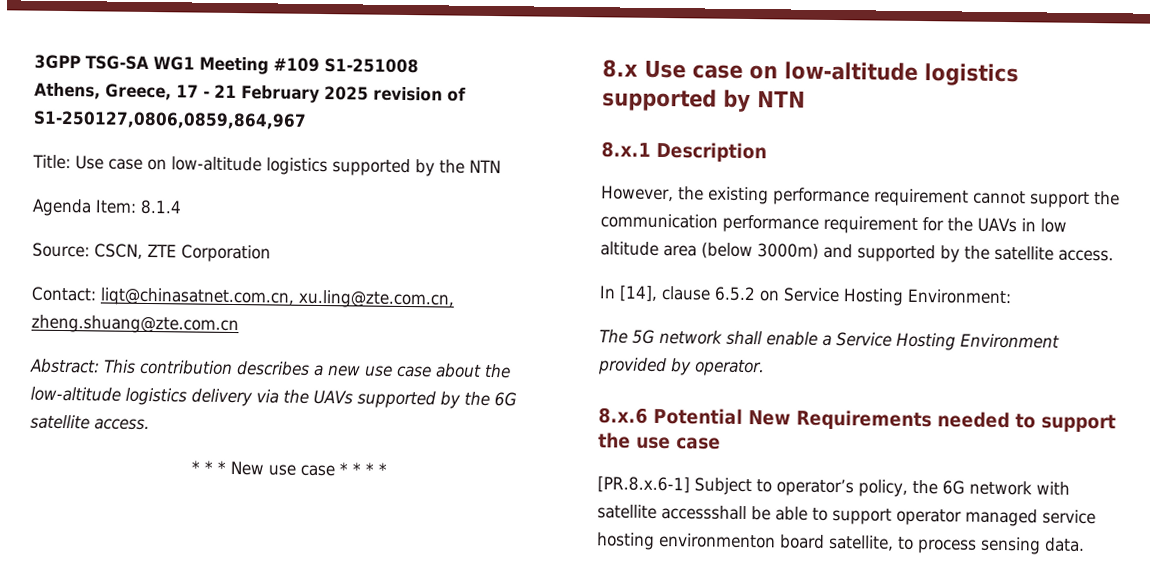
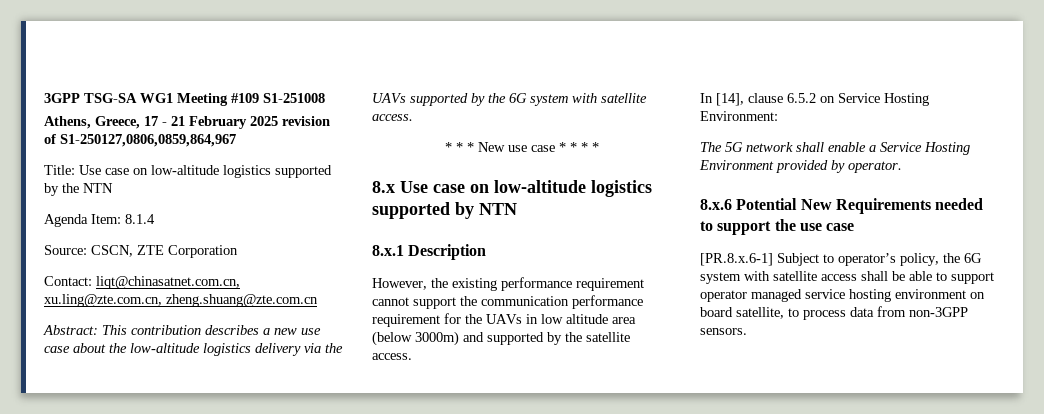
(517, 399) none -> [530,93,597,106] system with
[969,480,1070,496] [597,504,747,521] network with satellite accessshall -> [700,271,888,284] system with satellite access shall
[659,532,776,549] environmenton -> [895,289,985,299] environment on
[980,536,1085,555] sensing data. -> [850,306,968,317] [700,328,747,335] data from non-3GPP sensors.

